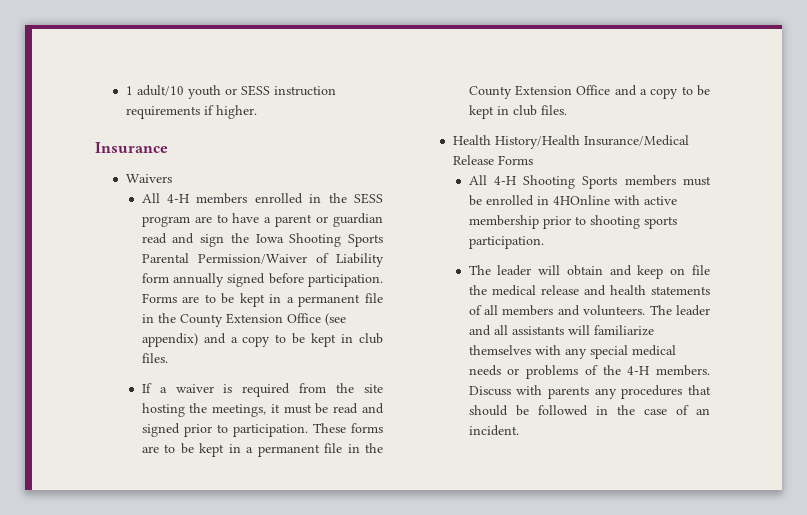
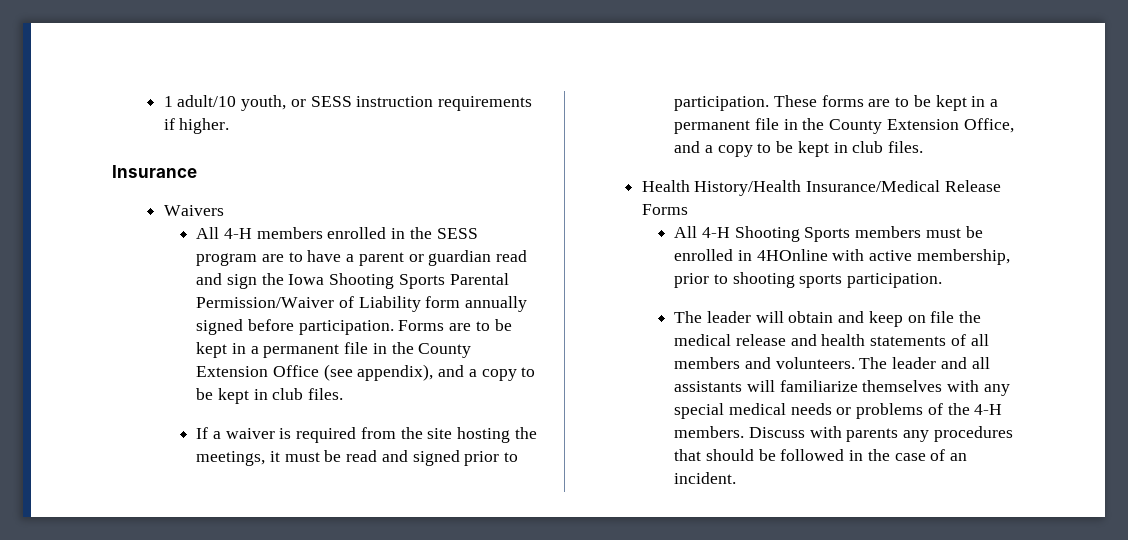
[188,85,222,99] youth -> [241,95,287,111] youth,
[141,333,198,347] appendix) -> [357,364,434,381] appendix),
[576,85,611,95] Office -> [963,118,1014,133] Office,
[468,215,539,229] membership -> [916,249,1010,265] membership,

